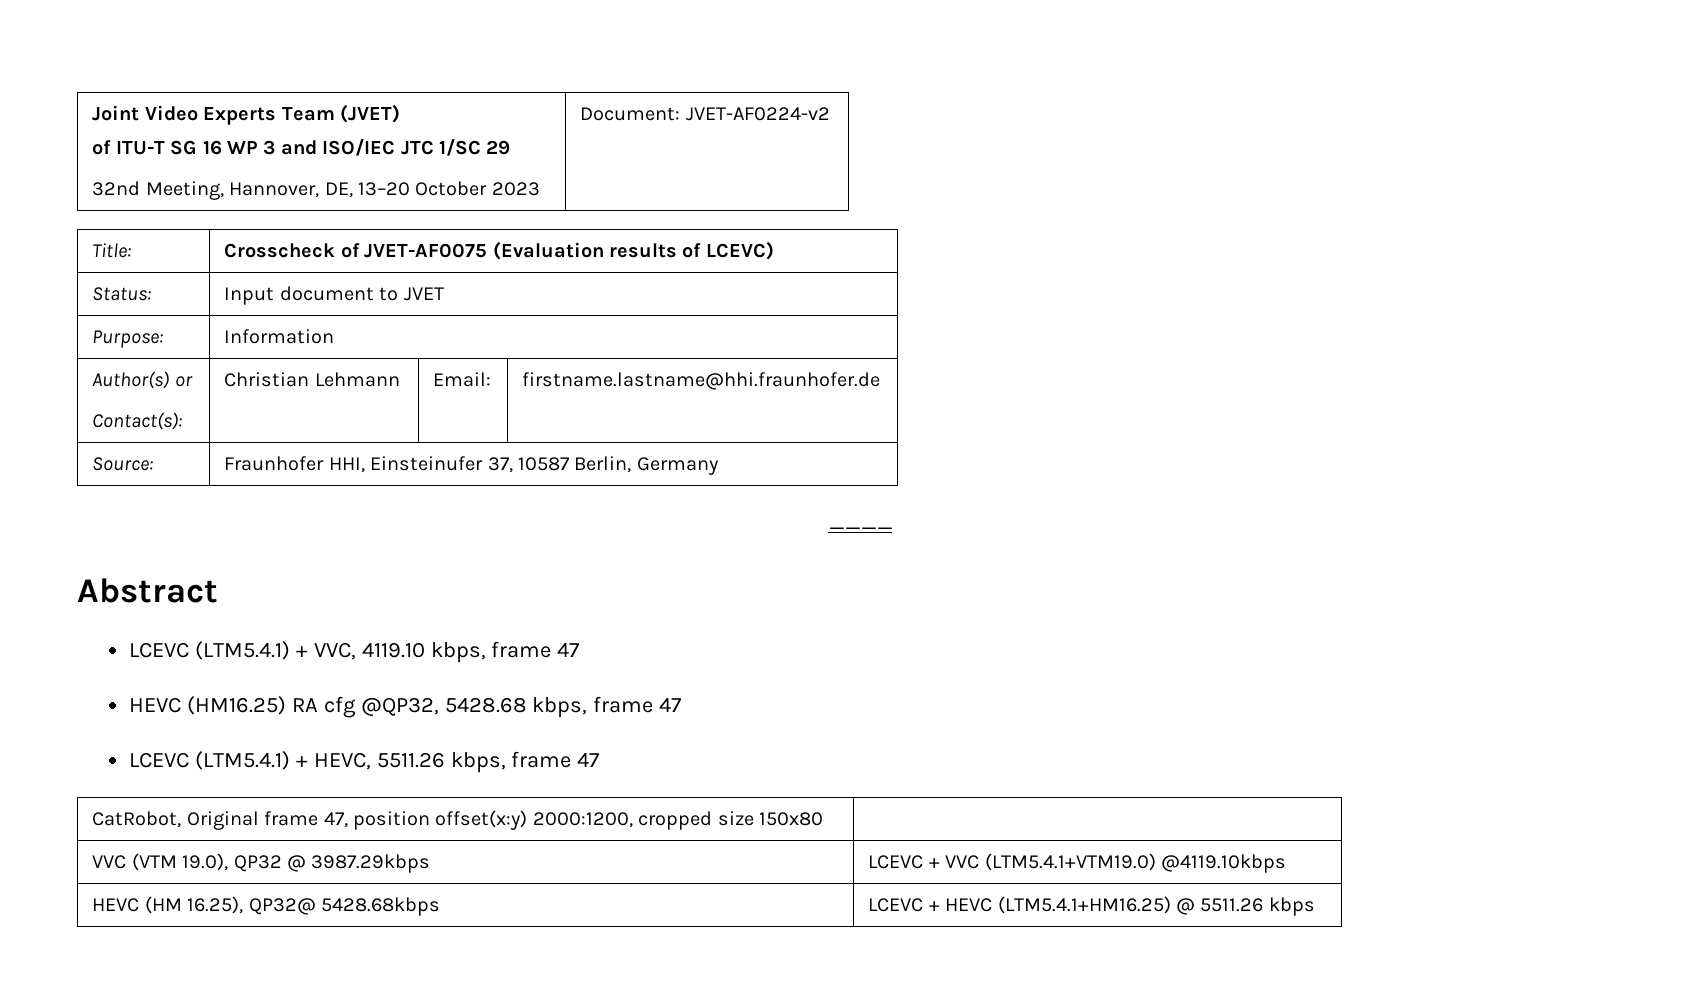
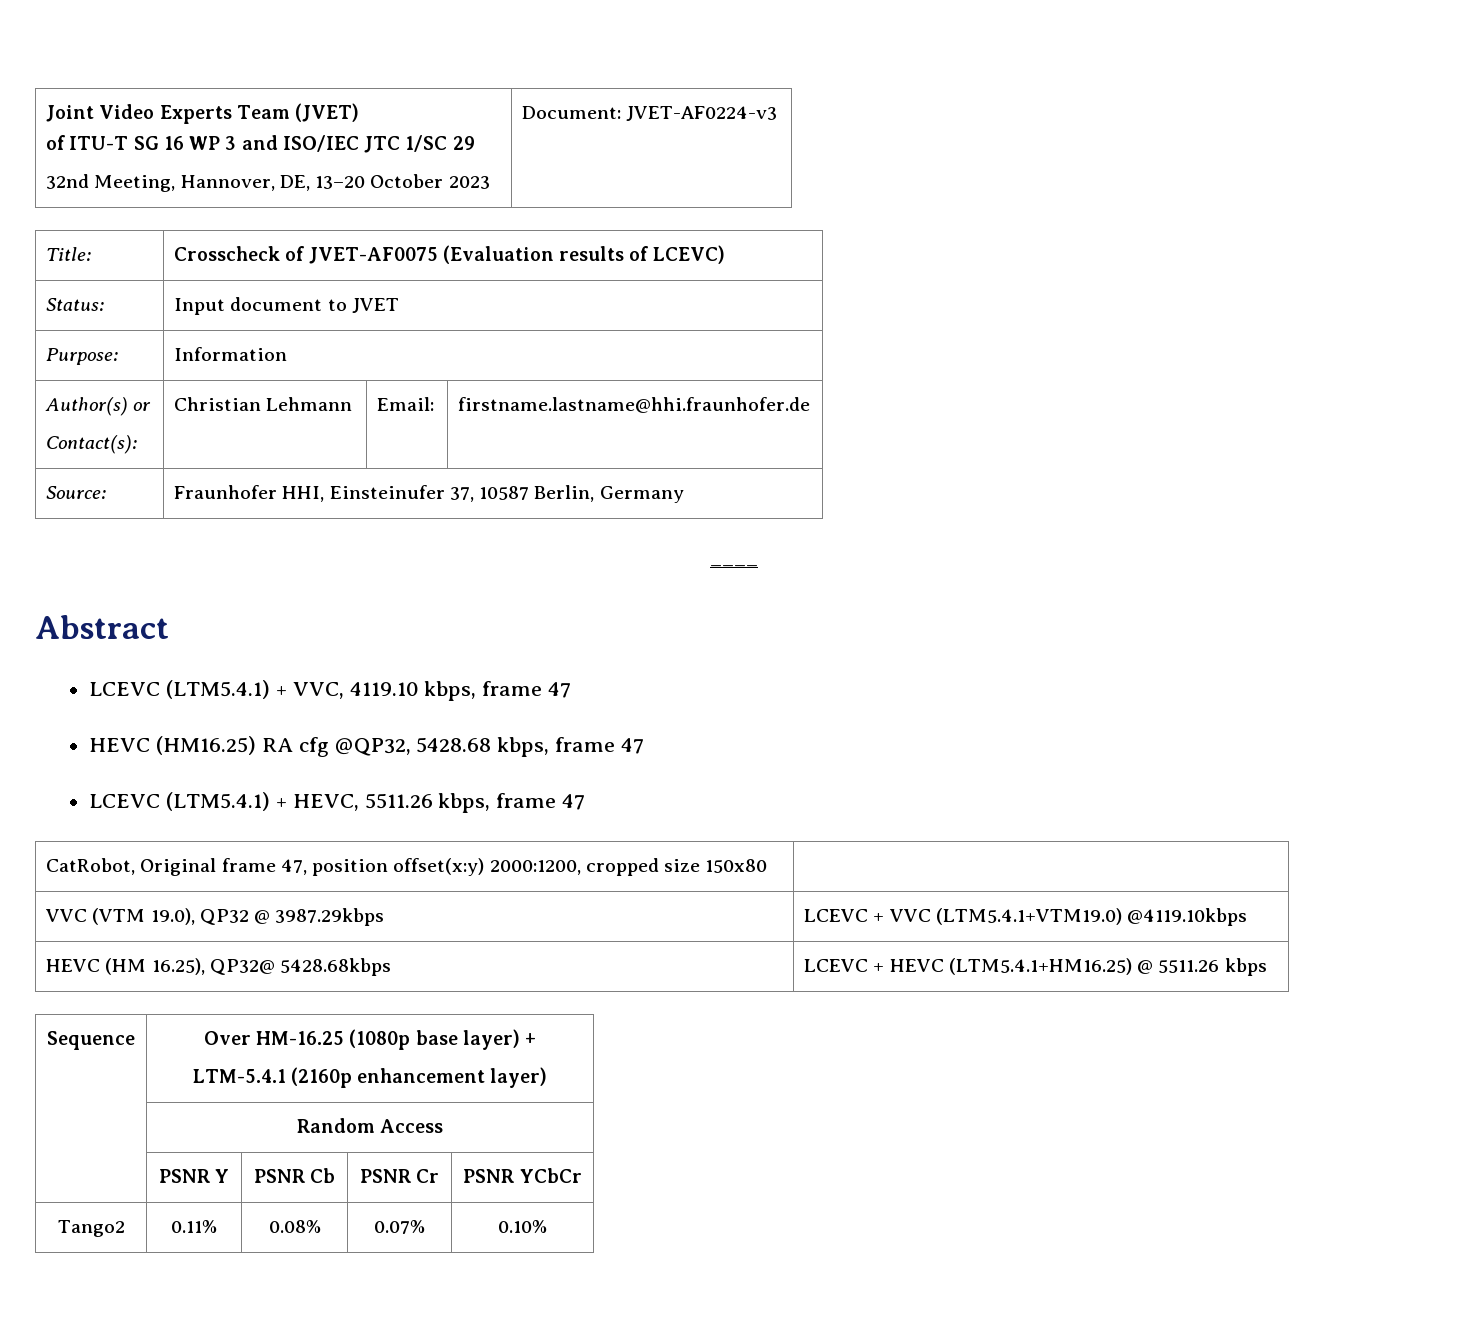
[685,107,830,121] JVET-AF0224-v2 -> [626,106,778,121] JVET-AF0224-v3
(1315, 906) none -> [47,1031,135,1050] [203,1029,537,1050] [192,1067,548,1088] [296,1118,444,1133] [158,1169,230,1183] [253,1168,336,1183] [359,1169,440,1183] [463,1168,582,1183] [57,1220,125,1237] [171,1220,217,1233] [268,1220,321,1233] [374,1220,425,1234] [498,1220,547,1233] // Sequence | Over HM-16.25 (1080p base layer) + // LTM-5.4.1 (2160p enhancement layer) // | Random Access // | PSNR Y | PSNR Cb | PSNR Cr | PSNR YCbCr // Tango2 | 0.11% | 0.08% | 0.07% | 0.10%

